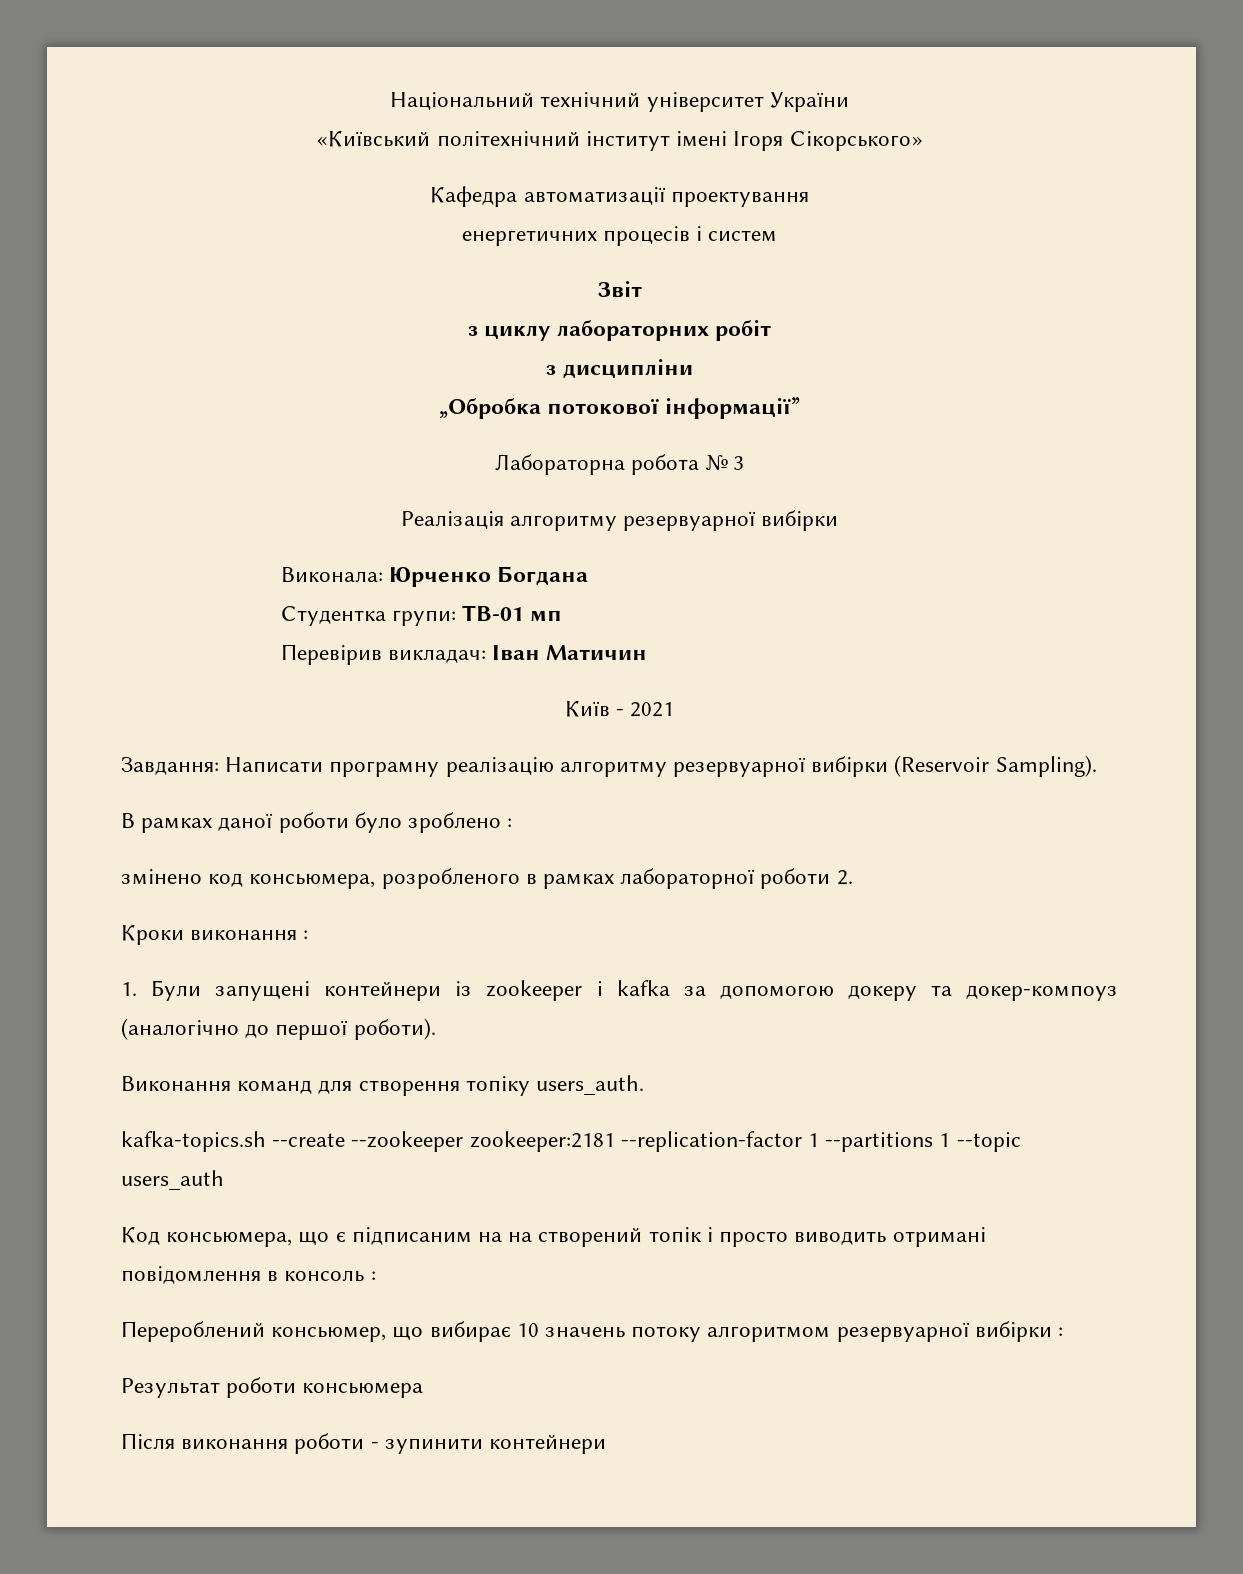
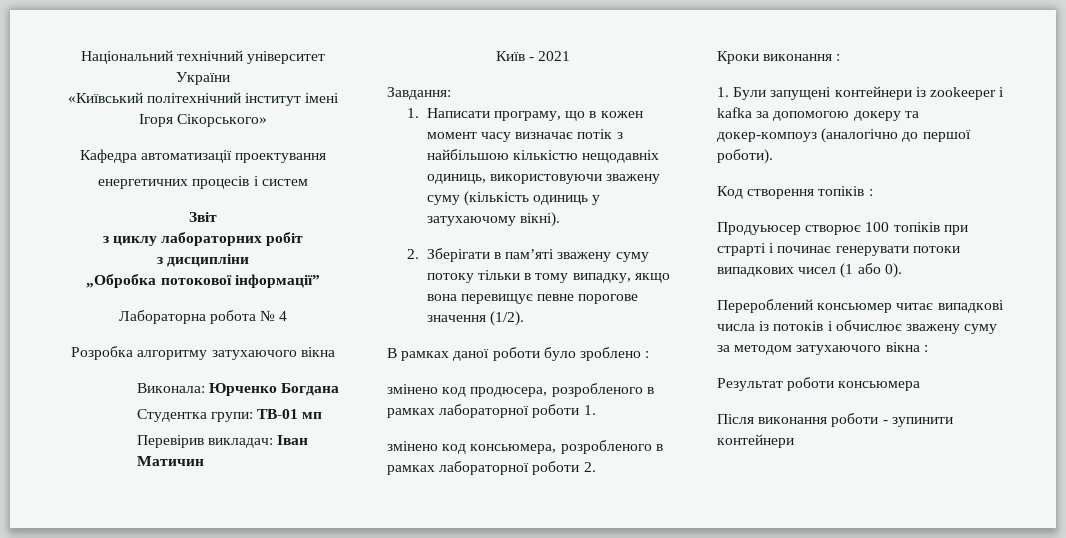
[732,456,744,470] [400,510,839,531] 3 // Реалізація алгоритму резервуарної вибірки -> [279,311,288,321] [71,346,335,360] 4 // Розробка алгоритму затухаючого вікна
[225,755,1097,777] Написати програмну реалізацію алгоритму резервуарної вибірки (Reservoir Sampling). -> [406,108,643,121] [426,129,623,142] [426,149,660,163] [426,174,661,184] [426,191,601,206] [426,212,561,227] [406,248,649,262] [426,270,670,283] [426,294,639,304] [426,311,525,326] // 1. Написати програму, що в кожен момент часу визначає потік з найбільшою кількістю нещодавніх одиниць, використовуючи зважену суму (кількість одиниць у затухаючому вікні). // 2. Зберігати в пам’яті зважену суму потоку тільки в тому випадку, якщо вона перевищує певне порогове значення (1/2).
(513, 823) none -> [387,383,654,397] [387,404,596,418] // змінено код продюсера, розробленого в рамках лабораторної роботи 1.
[121,1075,645,1096] [121,1131,1021,1152] [121,1170,224,1190] [121,1227,986,1247] [121,1266,376,1284] [121,1321,1052,1342] Виконання команд для створення топіку users_auth. // kafka-topics.sh --create --zookeeper zookeeper:2181 --replication-factor 1 --partitions 1 --topic users_auth // Код консьюмера, що є підписаним на на створений топік і просто виводить отримані повідомлення в консоль : // Перероблений консьюмер, що вибирає 10 значень потоку алгоритмом резервуарної вибірки -> [717,186,873,199] [717,222,968,235] [717,243,960,256] [717,263,902,278] [717,299,1004,313] [717,320,998,334] [717,342,920,355] Код створення топіків : // Продуьюсер створює 100 топіків при страрті і починає генерувати потоки випадкових чисел (1 або 0). // Перероблений консьюмер читає випадкові числа із потоків і обчислює зважену суму за методом затухаючого вікна

